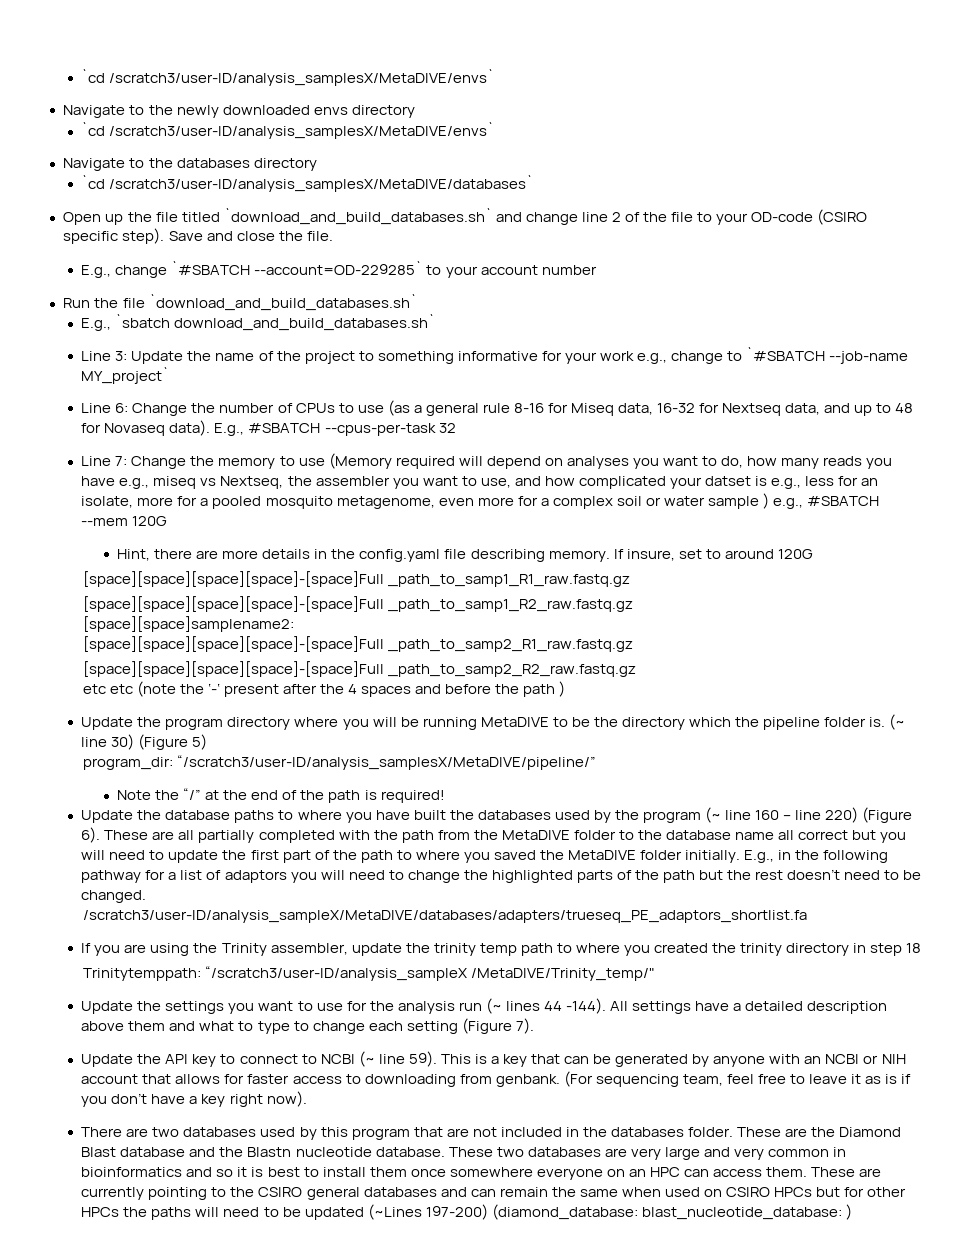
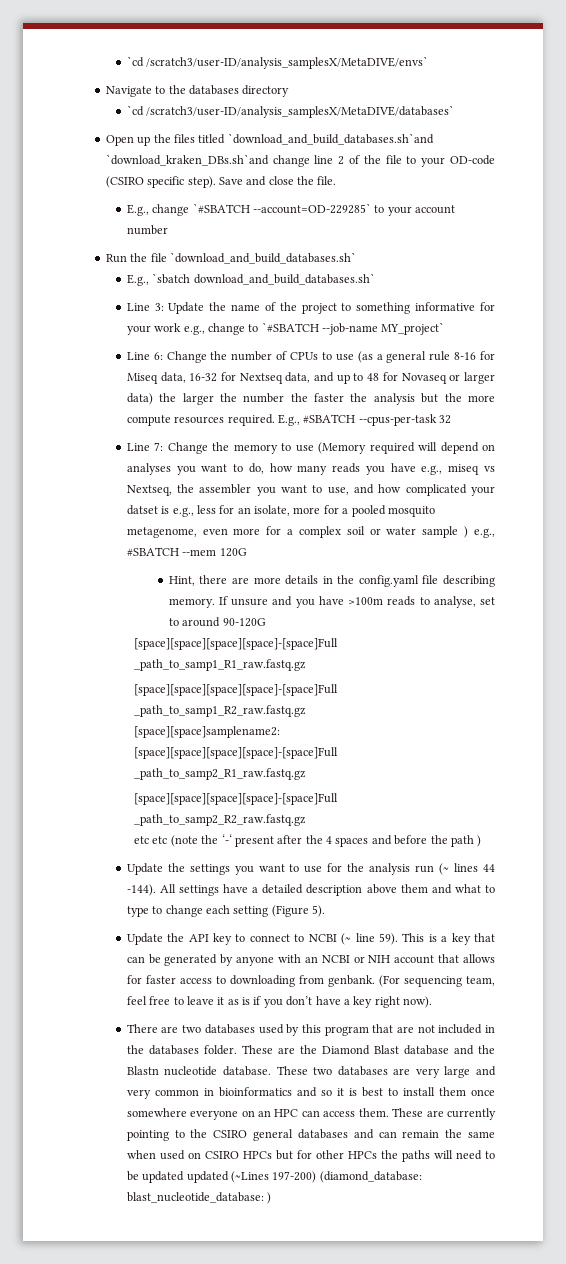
[81,69,495,86] [63,105,415,118] [81,122,495,139] `cd /scratch3/user-ID/analysis_samplesX/MetaDIVE/envs` // Navigate to the newly downloaded envs directory // `cd /scratch3/user-ID/analysis_samplesX/MetaDIVE/envs` -> [126,56,429,69] `cd /scratch3/user-ID/analysis_samplesX/MetaDIVE/envs`
[155,208,522,225] file titled `download_and_build_databases.sh` and -> [173,133,434,145] [105,154,269,166] files titled `download_and_build_databases.sh`and `download_kraken_DBs.sh`and
[169,420,211,436] data). -> [449,372,495,384] [126,393,496,405] [126,414,275,426] or larger data) the larger the number the faster the analysis but the more compute resources required.
[626,549,675,561] insure, -> [231,596,476,608] unsure and you have >100m reads to analyse,
[777,549,813,559] 120G -> [222,618,266,627] 90-120G
[81,714,906,730] [81,734,208,750] [82,755,596,770] [117,788,445,803] [81,807,913,823] [81,827,907,843] [81,850,889,863] [81,869,922,883] [81,890,147,903] [82,910,807,923] [81,943,922,956] [82,966,655,981] // Update the program directory where you will be running MetaDIVE to be the directory which the pipeline folder is. (~ line 30) (Figure 5) // program_dir: “/scratch3/user-ID/analysis_samplesX/MetaDIVE/pipeline/” // Note the “/” at the end of the path is required! // Update the database paths to where you have built the databases used by the program (~ line 160 – line 220) (Figure 6). These are all partially completed with the path from the MetaDIVE folder to the database name all correct but you will need to update the first part of the path to where you saved the MetaDIVE folder initially. E.g., in the following pathway for a list of adaptors you will need to change the highlighted parts of the path but the rest doesn’t need to be changed. // /scratch3/user-ID/analysis_sampleX/MetaDIVE/databases/adapters/trueseq_PE_adaptors_shortlist.fa // If you are using the Trinity assembler, update the trinity temp path to where you created the trinity directory in step 18 // Trinitytemppath: “/scratch3/user-ID/analysis_sampleX /MetaDIVE/Trinity_temp/" -> (482, 841) none
[515,1018,534,1034] 7). -> [312,905,326,917] 5).
(364, 1213) none -> [186,1171,229,1183] updated

